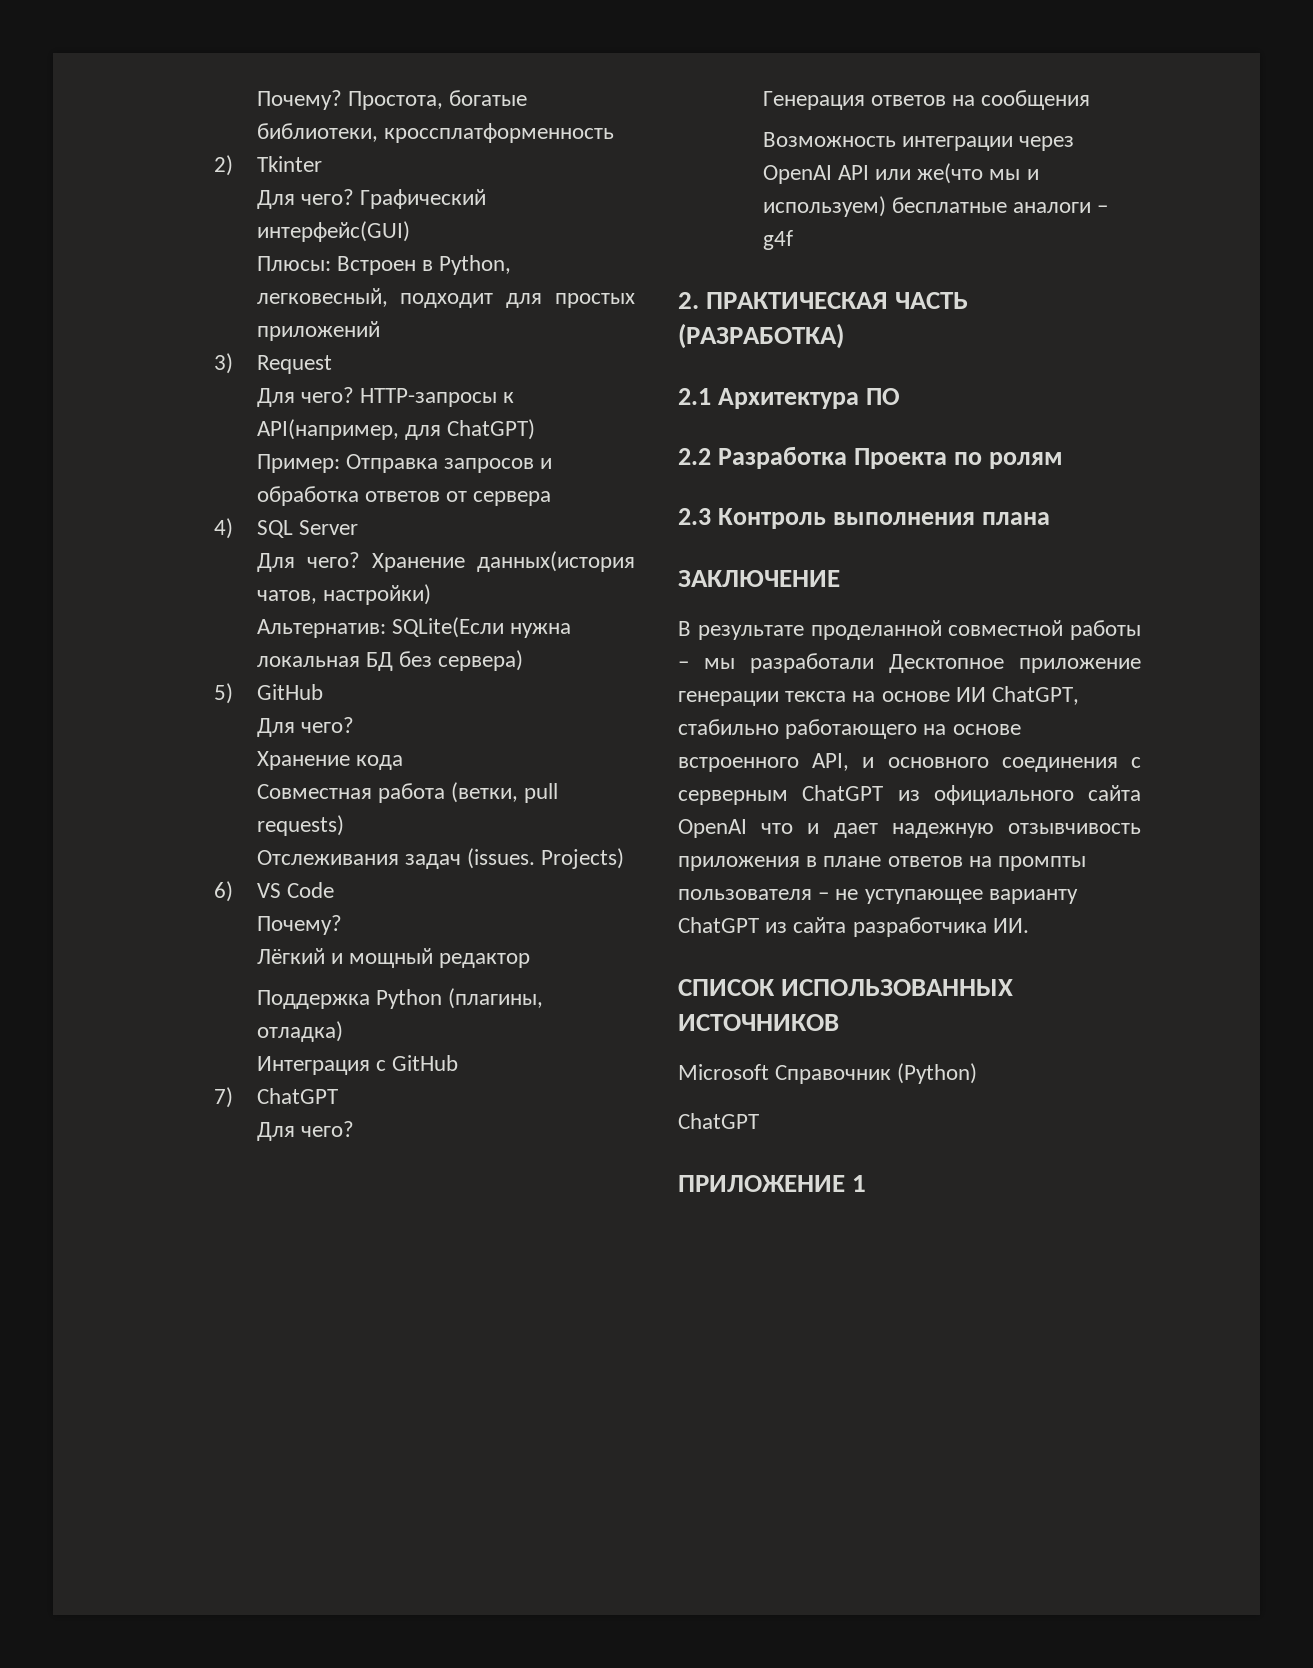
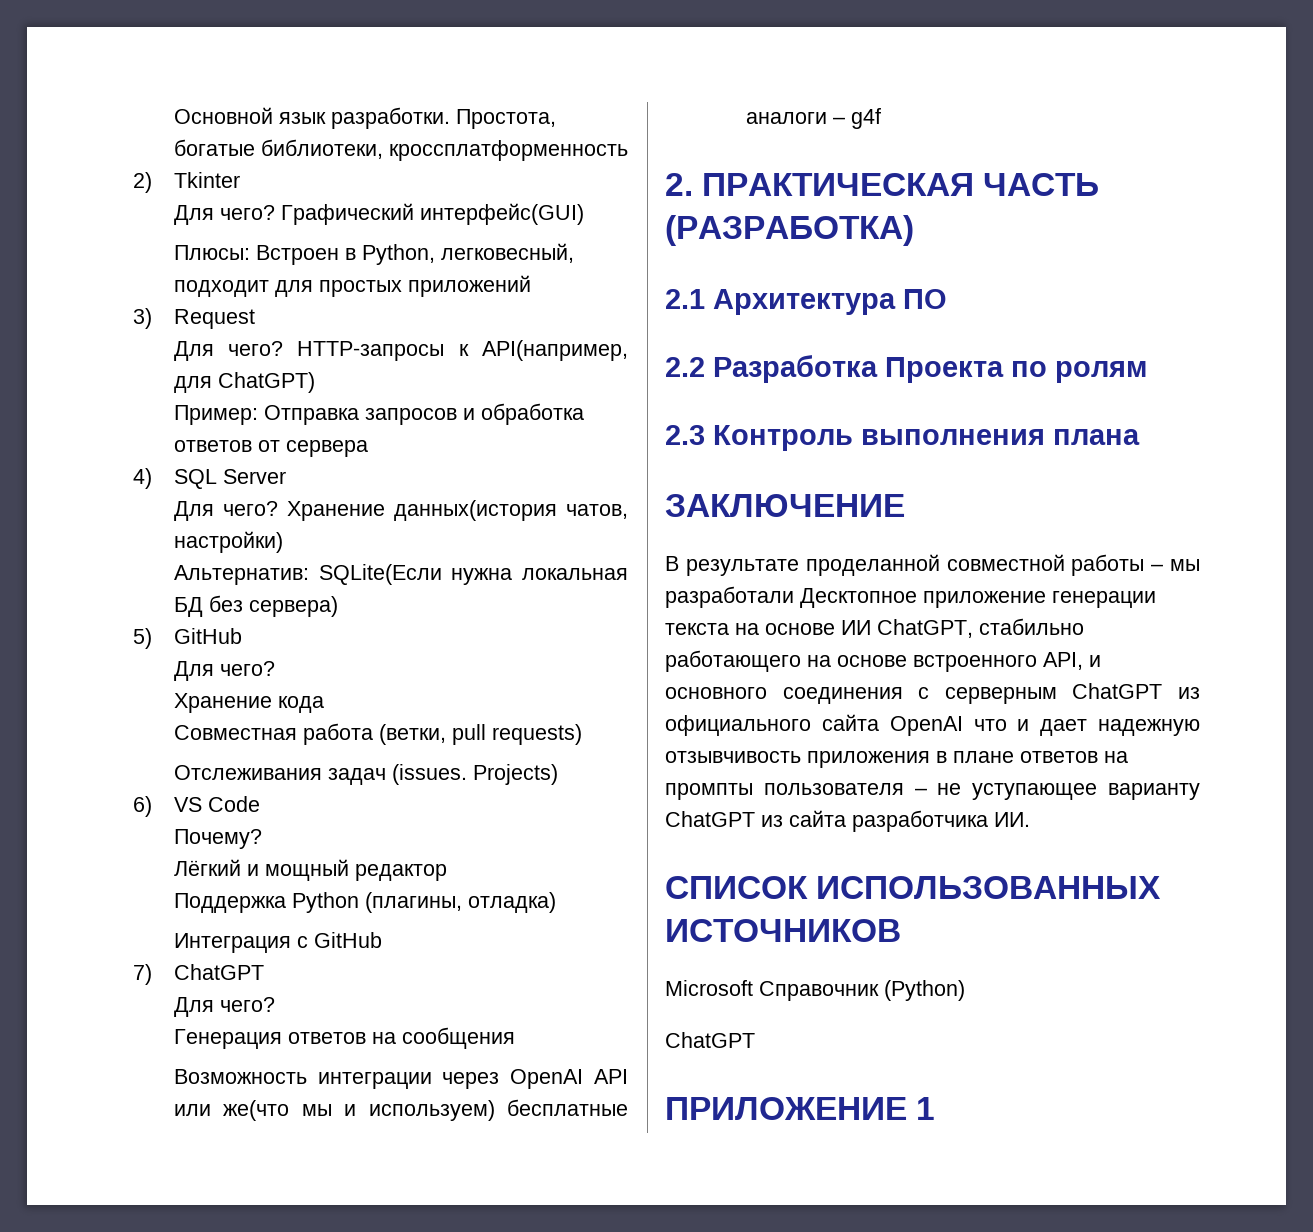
[256,90,342,110] Почему? -> [173,107,450,129] Основной язык разработки.

